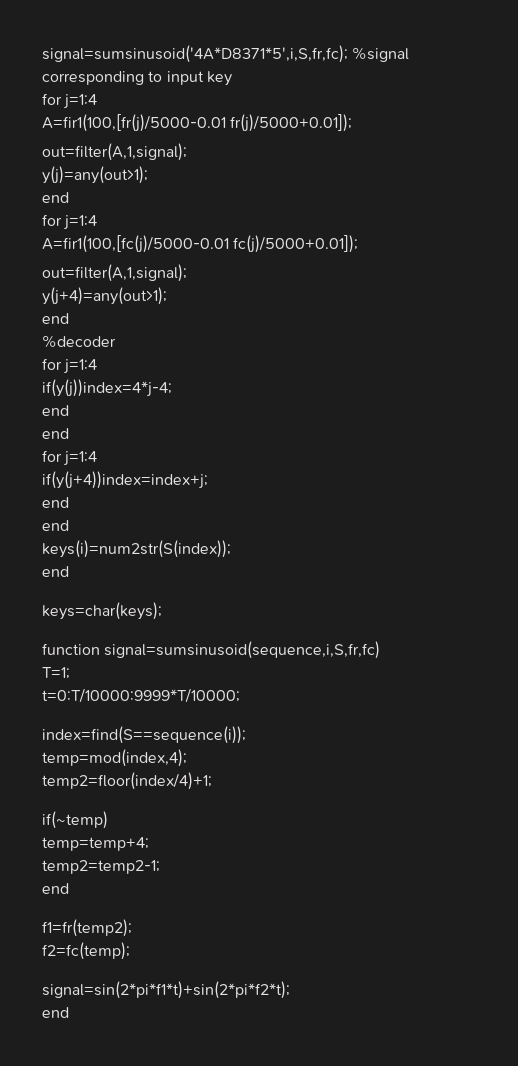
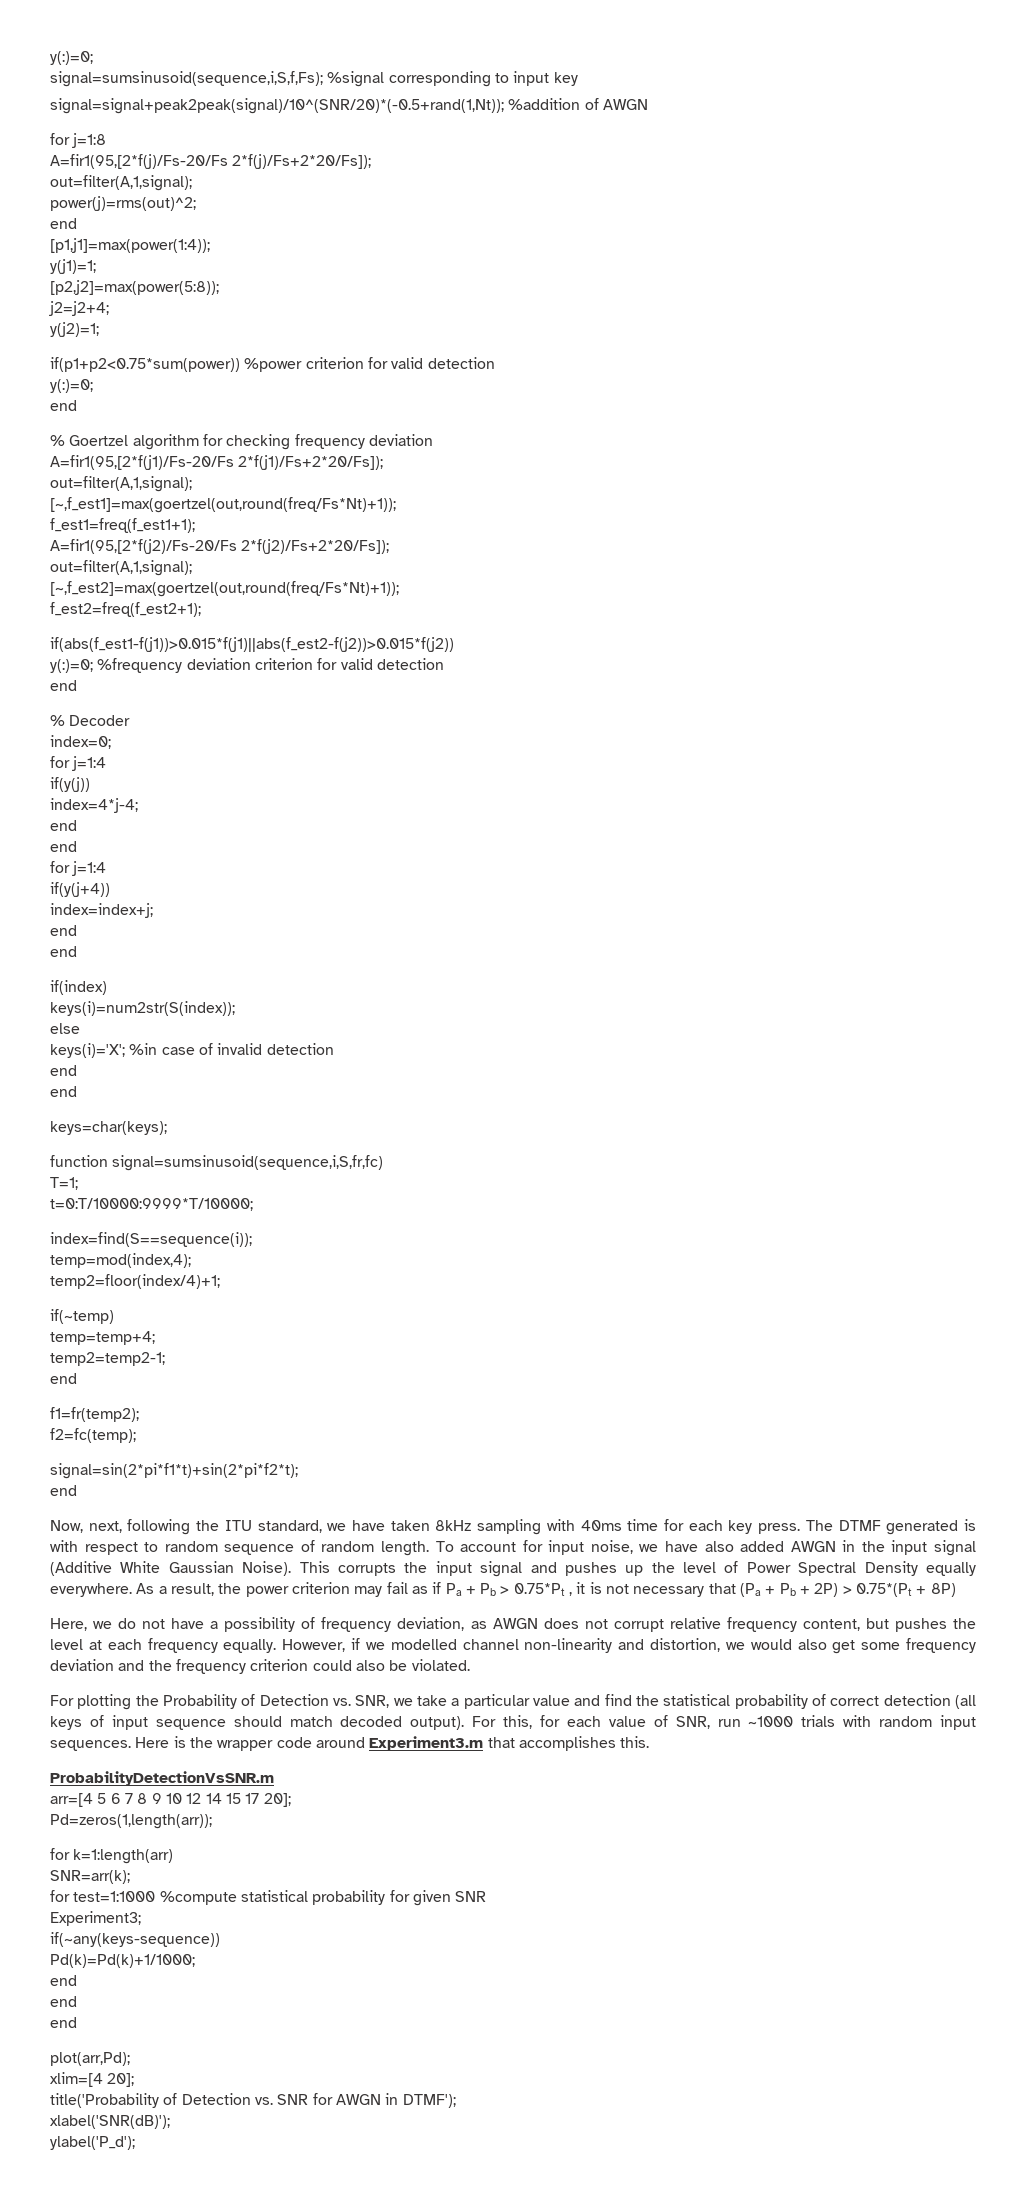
[42,45,348,63] signal=sumsinusoid('4A*D8371*5',i,S,fr,fc); -> [50,51,93,65] [50,71,323,87] y(:)=0; // signal=sumsinusoid(sequence,i,S,f,Fs);
[42,93,98,109] [42,114,353,132] [42,143,187,161] [42,166,148,184] [42,192,69,203] [42,214,98,230] [42,235,359,253] [42,264,187,282] [42,287,167,305] [42,313,69,324] [42,335,116,348] [42,358,98,374] [42,379,172,397] for j=1:4 // A=fir1(100,[fr(j)/5000-0.01 fr(j)/5000+0.01]); // out=filter(A,1,signal); // y(j)=any(out>1); // end // for j=1:4 // A=fir1(100,[fc(j)/5000-0.01 fc(j)/5000+0.01]); // out=filter(A,1,signal); // y(j+4)=any(out>1); // end // %decoder // for j=1:4 // if(y(j))index=4*j-4; -> [50,98,648,114] [50,133,107,148] [50,154,372,169] [50,175,192,191] [50,196,196,211] [50,218,77,229] [50,238,210,253] [50,259,96,274] [50,280,219,295] [49,301,109,316] [50,322,99,337] [50,357,495,372] [50,379,93,393] [50,400,77,411] [50,434,433,450] [50,455,384,470] [50,476,192,492] [50,497,396,513] [50,518,195,533] [50,539,390,554] [50,560,192,576] [50,581,399,597] [50,602,201,617] [50,637,454,652] [50,658,444,673] [50,680,77,691] [50,715,131,726] [50,735,111,749] [50,756,107,771] [50,777,90,792] [50,798,138,813] signal=signal+peak2peak(signal)/10^(SNR/20)*(-0.5+rand(1,Nt)); %addition of AWGN // for j=1:8 // A=fir1(95,[2*f(j)/Fs-20/Fs 2*f(j)/Fs+2*20/Fs]); // out=filter(A,1,signal); // power(j)=rms(out)^2; // end // [p1,j1]=max(power(1:4)); // y(j1)=1; // [p2,j2]=max(power(5:8)); // j2=j2+4; // y(j2)=1; // if(p1+p2<0.75*sum(power)) %power criterion for valid detection // y(:)=0; // end // % Goertzel algorithm for checking frequency deviation // A=fir1(95,[2*f(j1)/Fs-20/Fs 2*f(j1)/Fs+2*20/Fs]); // out=filter(A,1,signal); // [~,f_est1]=max(goertzel(out,round(freq/Fs*Nt)+1)); // f_est1=freq(f_est1+1); // A=fir1(95,[2*f(j2)/Fs-20/Fs 2*f(j2)/Fs+2*20/Fs]); // out=filter(A,1,signal); // [~,f_est2]=max(goertzel(out,round(freq/Fs*Nt)+1)); // f_est2=freq(f_est2+1); // if(abs(f_est1-f(j1))>0.015*f(j1)||abs(f_est2-f(j2))>0.015*f(j2)) // y(:)=0; %frequency deviation criterion for valid detection // end // % Decoder // index=0; // for j=1:4 // if(y(j)) // index=4*j-4;
[42,471,208,489] [42,497,69,508] [42,520,69,531] if(y(j+4))index=index+j; // end // end -> [50,882,110,897] [50,903,153,918] [50,925,77,936] [50,946,77,957] [50,980,107,995] if(y(j+4)) // index=index+j; // end // end // if(index)
(231, 549) none -> [50,1023,80,1034] [50,1043,334,1058] [50,1065,77,1076] // else // keys(i)='X'; %in case of invalid detection // end
(69, 1012) none -> [50,1519,976,1535] [50,1540,976,1556] [50,1561,977,1577] [50,1582,956,1597] [50,1617,976,1632] [50,1638,977,1654] [50,1659,470,1674] [50,1694,977,1710] [50,1715,976,1730] [50,1736,650,1751] [50,1771,274,1786] [50,1793,291,1807] [50,1814,212,1829] [50,1848,174,1864] [50,1870,130,1884] [50,1890,487,1906] [50,1911,141,1926] [50,1932,220,1947] [50,1954,195,1968] [50,1975,77,1986] [50,1996,77,2007] [50,2017,77,2028] [50,2052,130,2066] [50,2072,135,2087] [50,2093,456,2108] [50,2115,170,2129] [50,2136,135,2150] // Now, next, following the ITU standard, we have taken 8kHz sampling with 40ms time for each key press. The DTMF generated is with respect to random sequence of random length. To account for input noise, we have also added AWGN in the input signal (Additive White Gaussian Noise). This corrupts the input signal and pushes up the level of Power Spectral Density equally everywhere. As a result, the power criterion may fail as if Pa + Pb > 0.75*Pt , it is not necessary that (Pa + Pb + 2P) > 0.75*(Pt + 8P) // Here, we do not have a possibility of frequency deviation, as AWGN does not corrupt relative frequency content, but pushes the level at each frequency equally. However, if we modelled channel non-linearity and distortion, we would also get some frequency deviation and the frequency criterion could also be violated. // For plotting the Probability of Detection vs. SNR, we take a particular value and find the statistical probability of correct detection (all keys of input sequence should match decoded output). For this, for each value of SNR, run ~1000 trials with random input sequences. Here is the wrapper code around Experiment3.m that accomplishes this. // ProbabilityDetectionVsSNR.m // arr=[4 5 6 7 8 9 10 12 14 15 17 20]; // Pd=zeros(1,length(arr)); // for k=1:length(arr) // SNR=arr(k); // for test=1:1000 %compute statistical probability for given SNR // Experiment3; // if(~any(keys-sequence)) // Pd(k)=Pd(k)+1/1000; // end // end // end // plot(arr,Pd); // xlim=[4 20]; // title('Probability of Detection vs. SNR for AWGN in DTMF'); // xlabel('SNR(dB)'); // ylabel('P_d');

